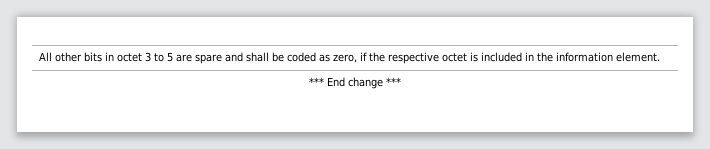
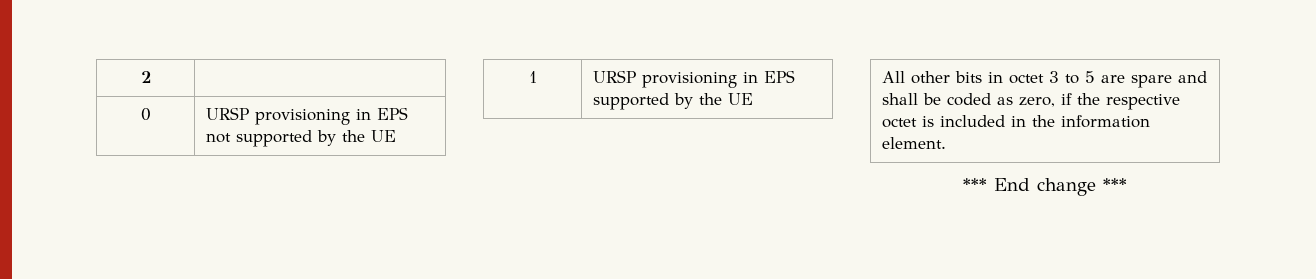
(39, 56) none -> [140,71,151,83] [140,108,151,121] [205,107,408,125] [205,130,396,147] [528,71,537,83] [592,70,795,88] [592,93,753,110] 2 | // 0 | URSP provisioning in EPS not supported by the UE // 1 | URSP provisioning in EPS supported by the UE //

